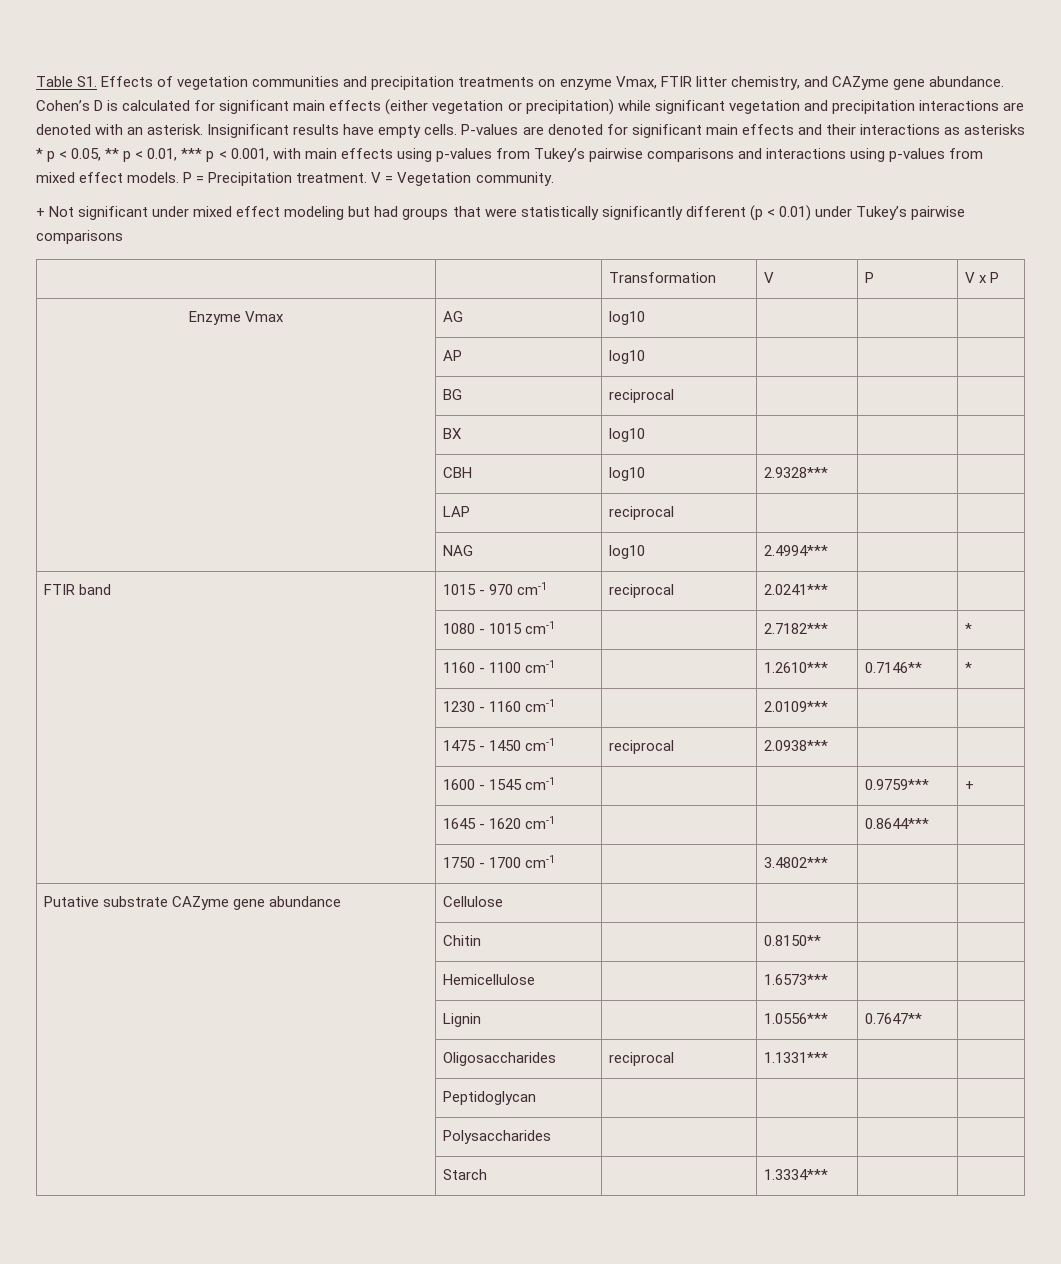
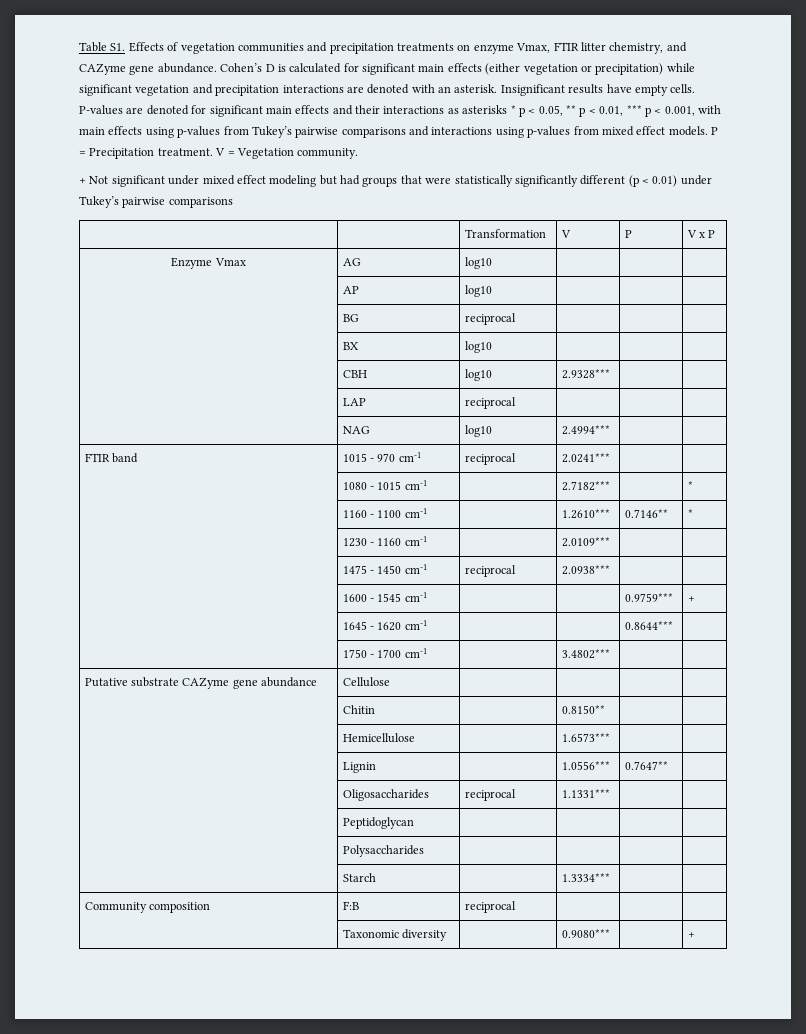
(828, 1174) none -> [84,902,211,913] [342,901,359,910] [464,901,516,913] [342,929,448,941] [561,929,610,938] [687,932,695,938] // Community composition | F:B | reciprocal | | | // | Taxonomic diversity | | 0.9080*** | | +

